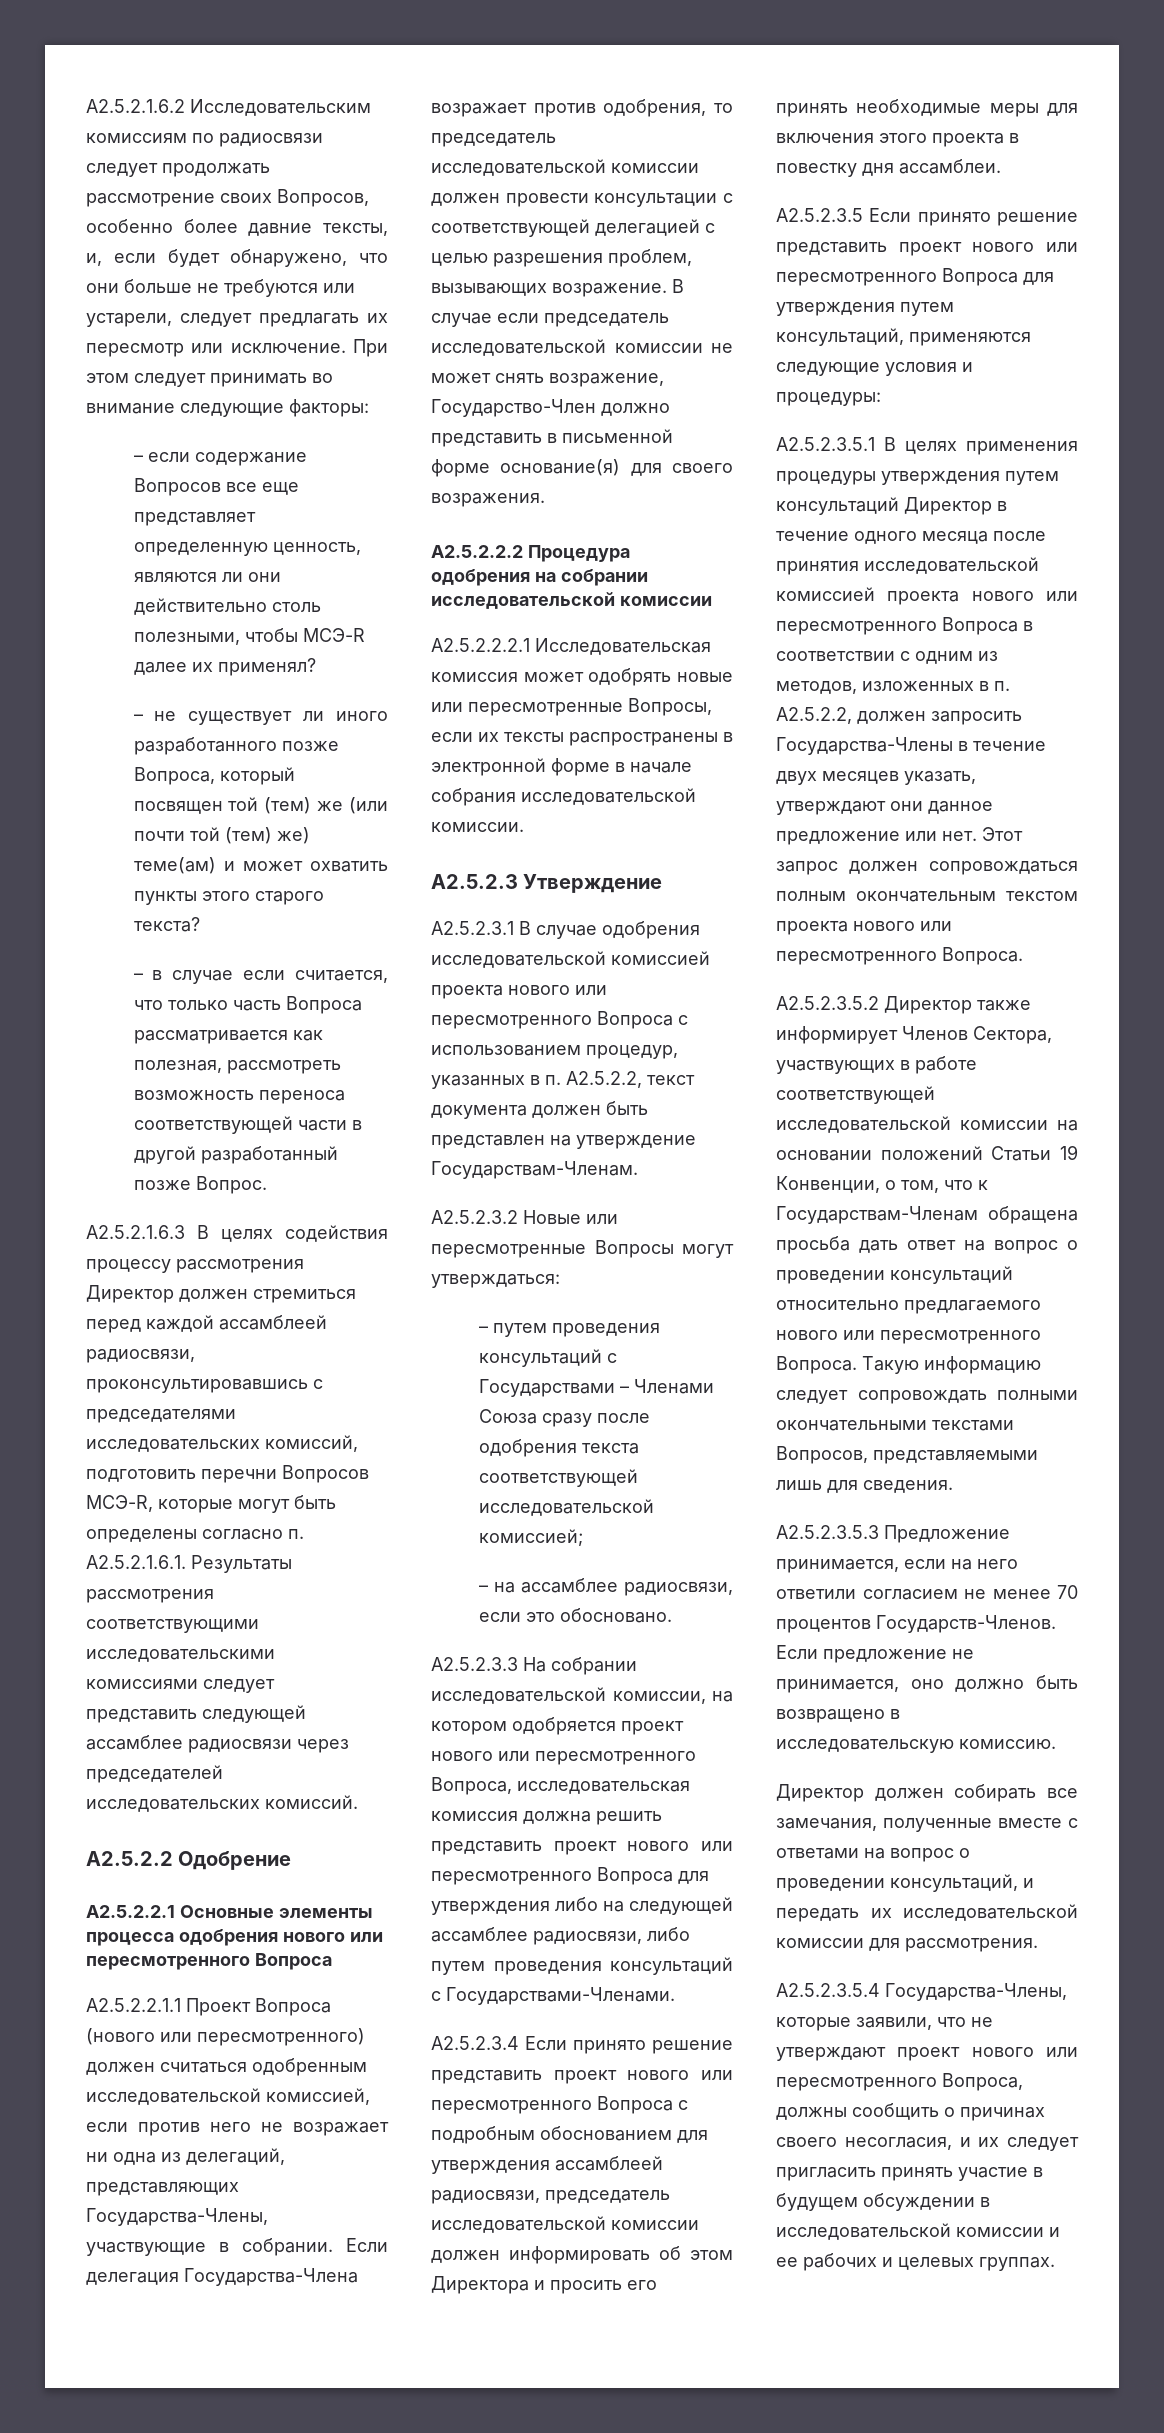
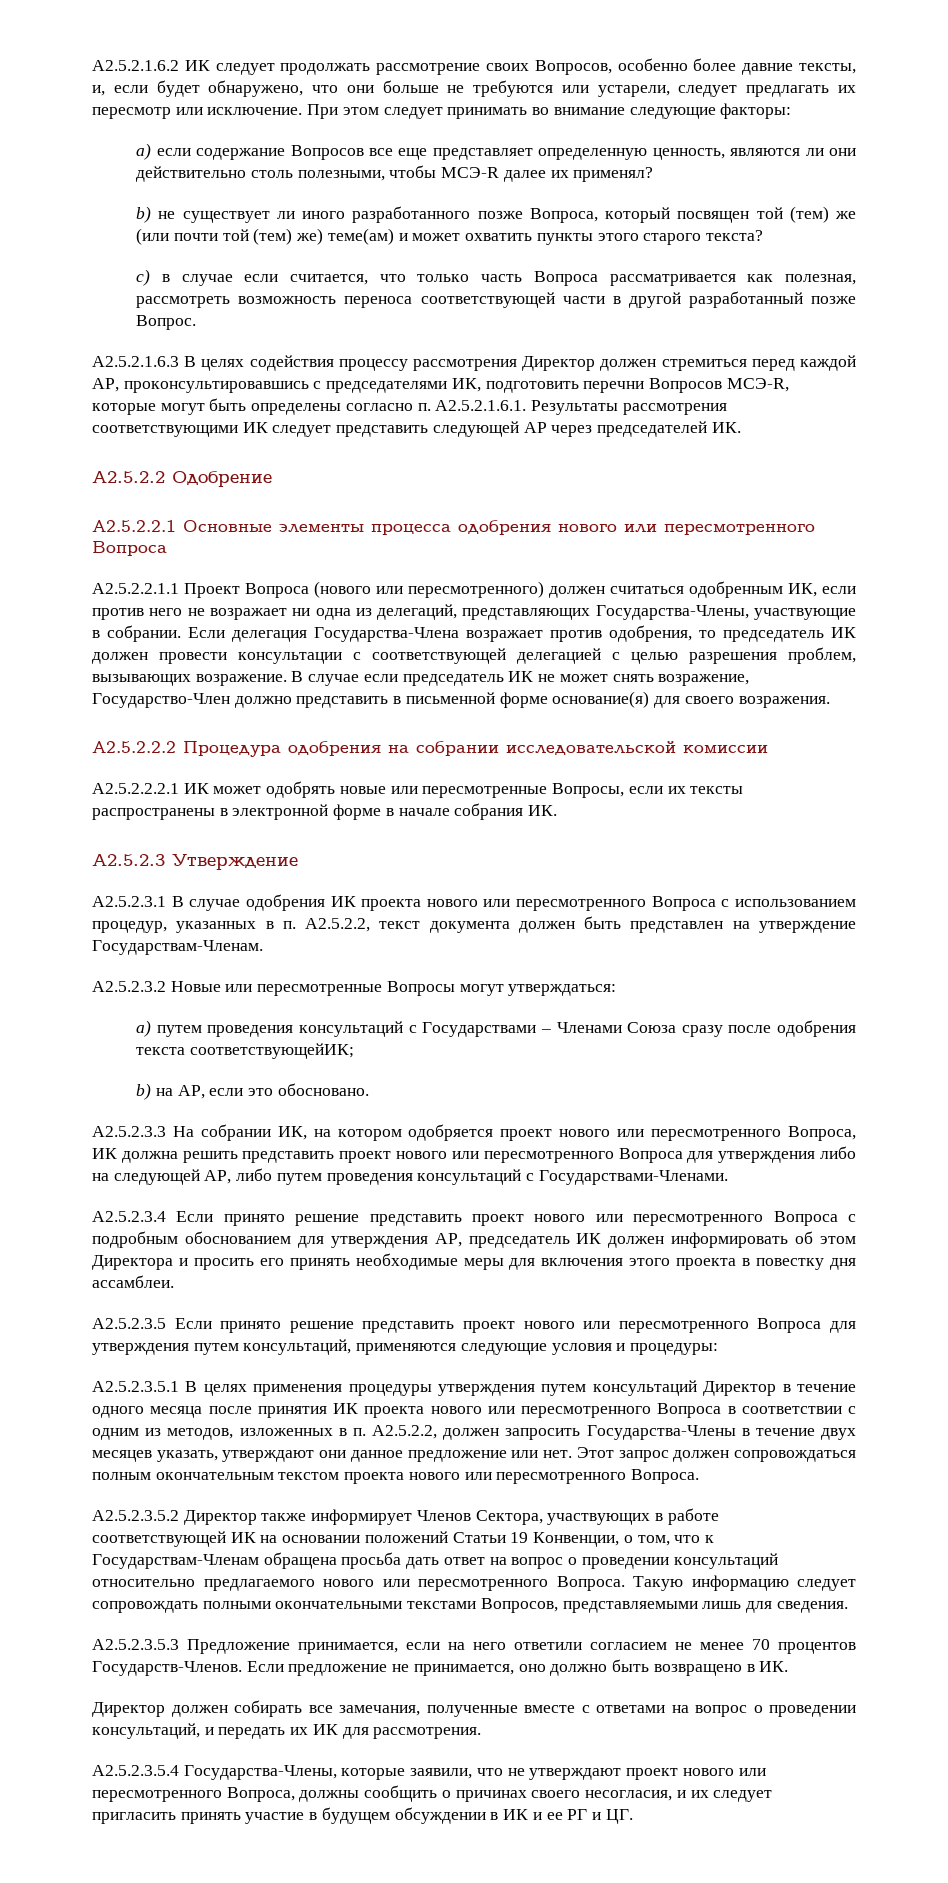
[190,99,371,116] [86,133,323,147] Исследовательским комиссиям по радиосвязи -> [184,60,210,71] ИК
[133,455,143,462] – -> [136,143,152,160] a)
[133,714,143,721] – -> [136,206,152,223] b)
[133,973,143,980] – -> [136,269,151,286] c)
[219,1315,327,1330] [86,1349,195,1363] ассамблеей радиосвязи, -> [92,378,119,392] АР,
[86,1435,358,1452] исследовательских комиссий, -> [451,378,481,392] ИК,
[86,1649,275,1662] [86,1679,198,1689] исследовательскими комиссиями -> [242,422,268,433] ИК
[86,1735,349,1753] [86,1765,223,1783] [86,1795,358,1812] ассамблее радиосвязи через председателей исследовательских комиссий. -> [523,421,741,437] АР через председателей ИК.
[86,2088,370,2105] исследовательской комиссией, -> [788,583,817,597] ИК,
[431,159,699,176] исследовательской комиссии -> [831,627,856,638] ИК
[431,339,703,356] исследовательской комиссии -> [508,671,534,682] ИК
[535,638,711,655] [431,672,518,682] Исследовательская комиссия -> [183,783,209,794] ИК
[521,788,696,805] [431,822,524,832] исследовательской комиссии. -> [528,805,558,816] ИК.
[431,951,710,968] исследовательской комиссией -> [330,896,356,907] ИК
[478,1326,488,1333] – -> [136,1020,152,1037] a)
[478,1469,638,1487] [478,1499,654,1516] [478,1529,583,1546] [478,1578,733,1596] соответствующей исследовательской комиссией; // – на ассамблее радиосвязи, -> [189,1043,354,1059] [136,1083,205,1100] соответствующейИК; // b) на АР,
[431,1687,706,1704] исследовательской комиссии, -> [277,1126,307,1140] ИК,
[517,1781,690,1794] [431,1811,518,1821] исследовательская комиссия -> [92,1148,117,1159] ИК
[431,1927,642,1945] ассамблее радиосвязи, -> [204,1170,232,1184] АР,
[555,2156,663,2171] [431,2190,670,2204] [431,2216,699,2233] ассамблеей радиосвязи, председатель исследовательской комиссии -> [434,1233,602,1248] АР, председатель ИК
[864,557,1039,574] [776,587,875,601] исследовательской комиссией -> [333,1403,358,1414] ИК
[776,1116,1048,1133] исследовательской комиссии -> [230,1532,256,1543] ИК
[776,1739,1056,1753] исследовательскую комиссию. -> [759,1661,789,1672] ИК.
[903,1904,1078,1921] [776,1938,864,1948] исследовательской комиссии -> [312,1724,338,1735] ИК
[776,2223,1060,2240] [776,2253,1055,2271] исследовательской комиссии и ее рабочих и целевых группах. -> [503,1809,633,1824] ИК и ее РГ и ЦГ.

